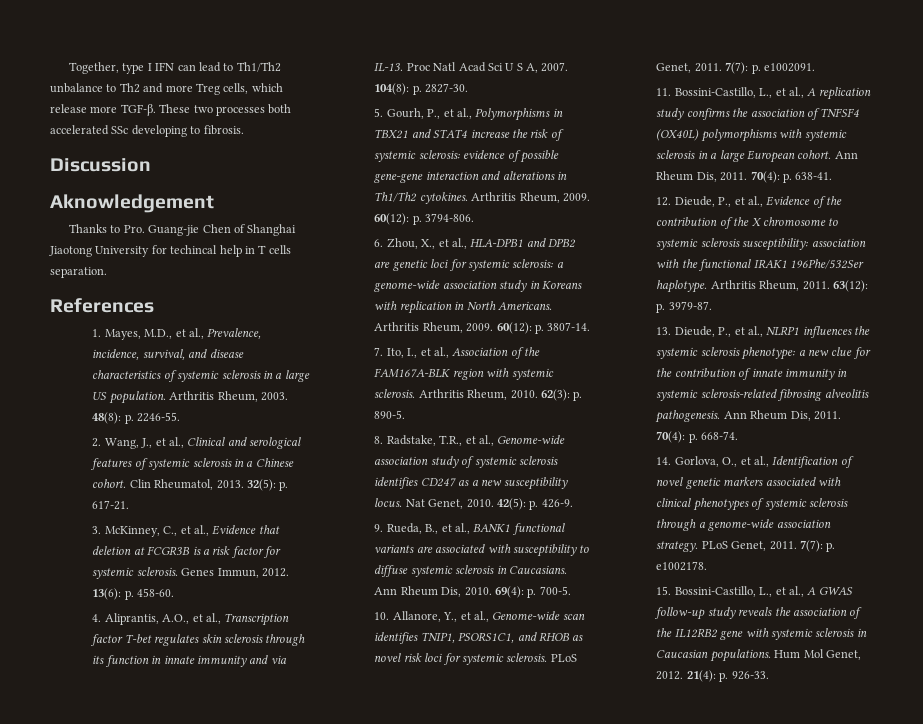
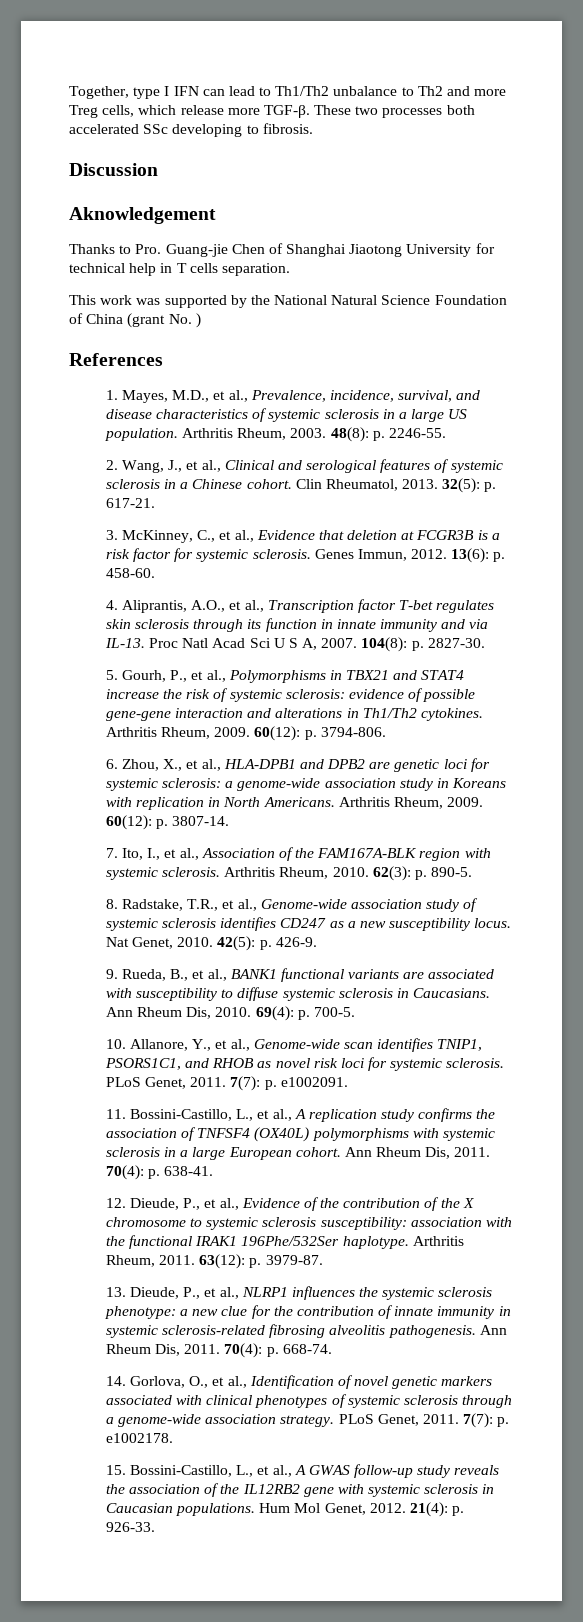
[170,245,218,254] techincal -> [69,263,125,273] technical
(107, 272) none -> [69,295,507,308] [69,313,201,328] // This work was supported by the National Natural Science Foundation of China (grant No. )

